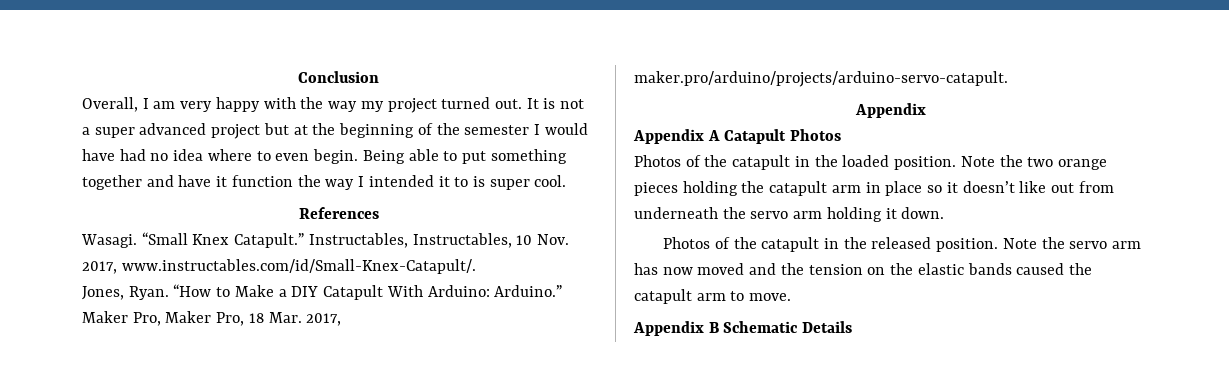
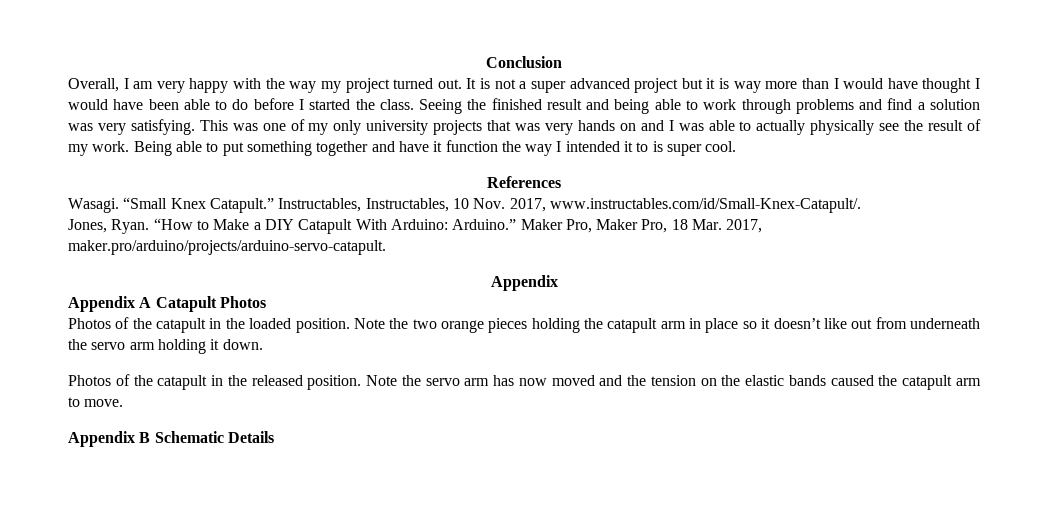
[293,123,588,138] [82,149,359,164] at the beginning of the semester I would have had no idea where to even begin. -> [706,78,981,93] [68,98,980,114] [68,119,981,135] [68,141,130,156] it is way more than I would have thought I would have been able to do before I started the class. Seeing the finished result and being able to work through problems and find a solution was very satisfying. This was one of my only university projects that was very hands on and I was able to actually physically see the result of my work.

